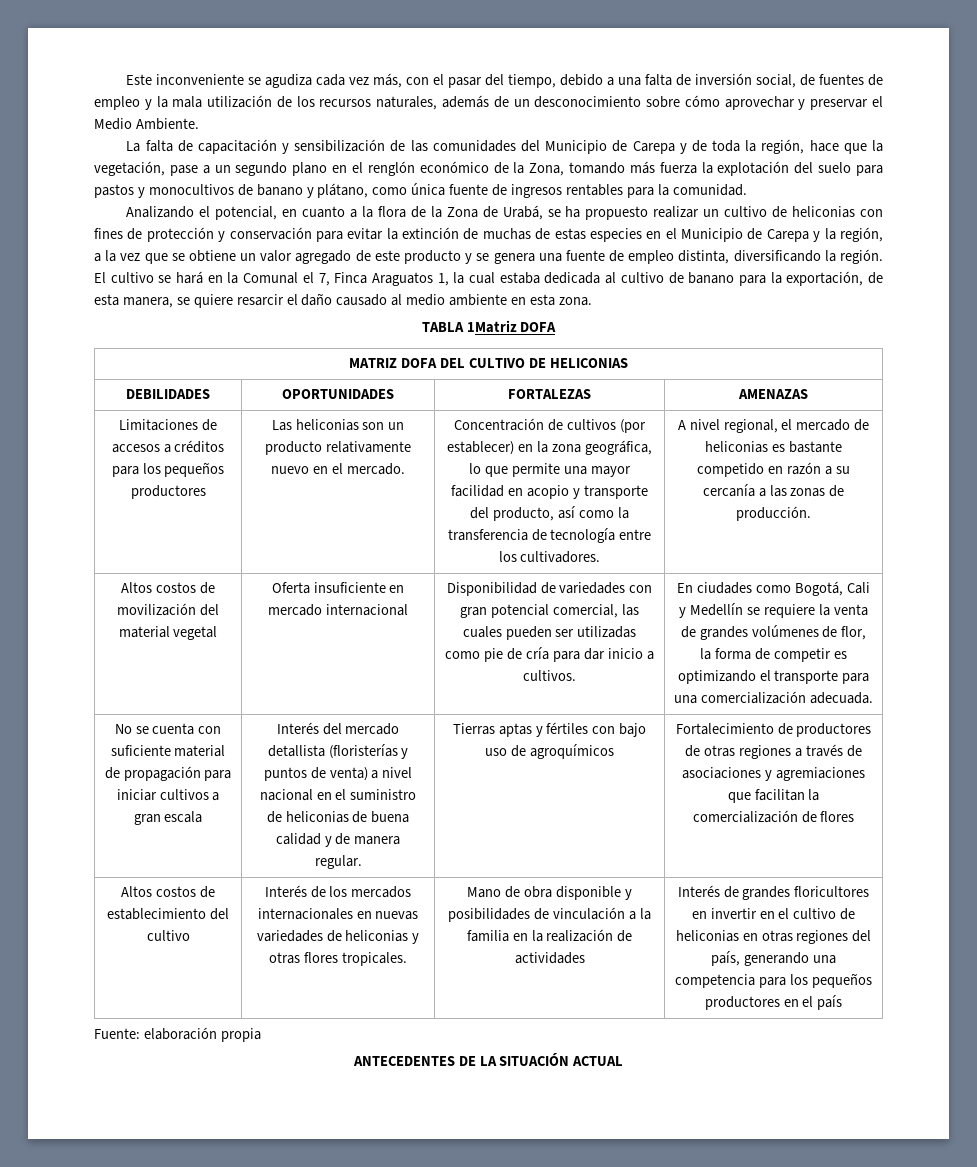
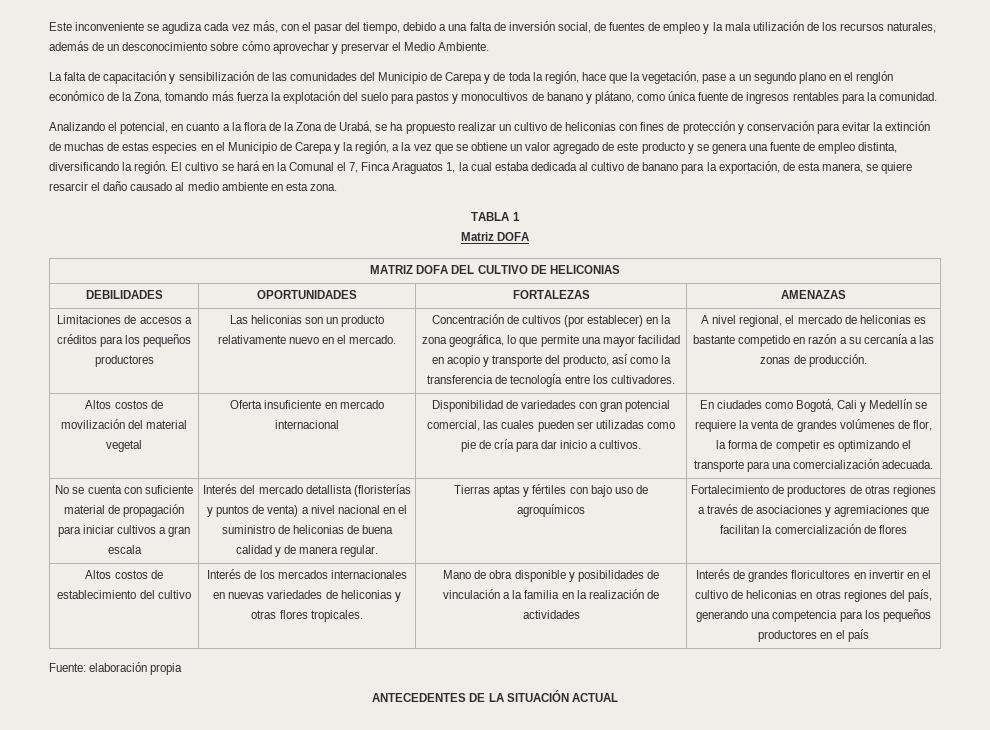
[466,320,517,333] 1Matriz -> [512,212,520,221] [460,232,494,241] 1 // Matriz

